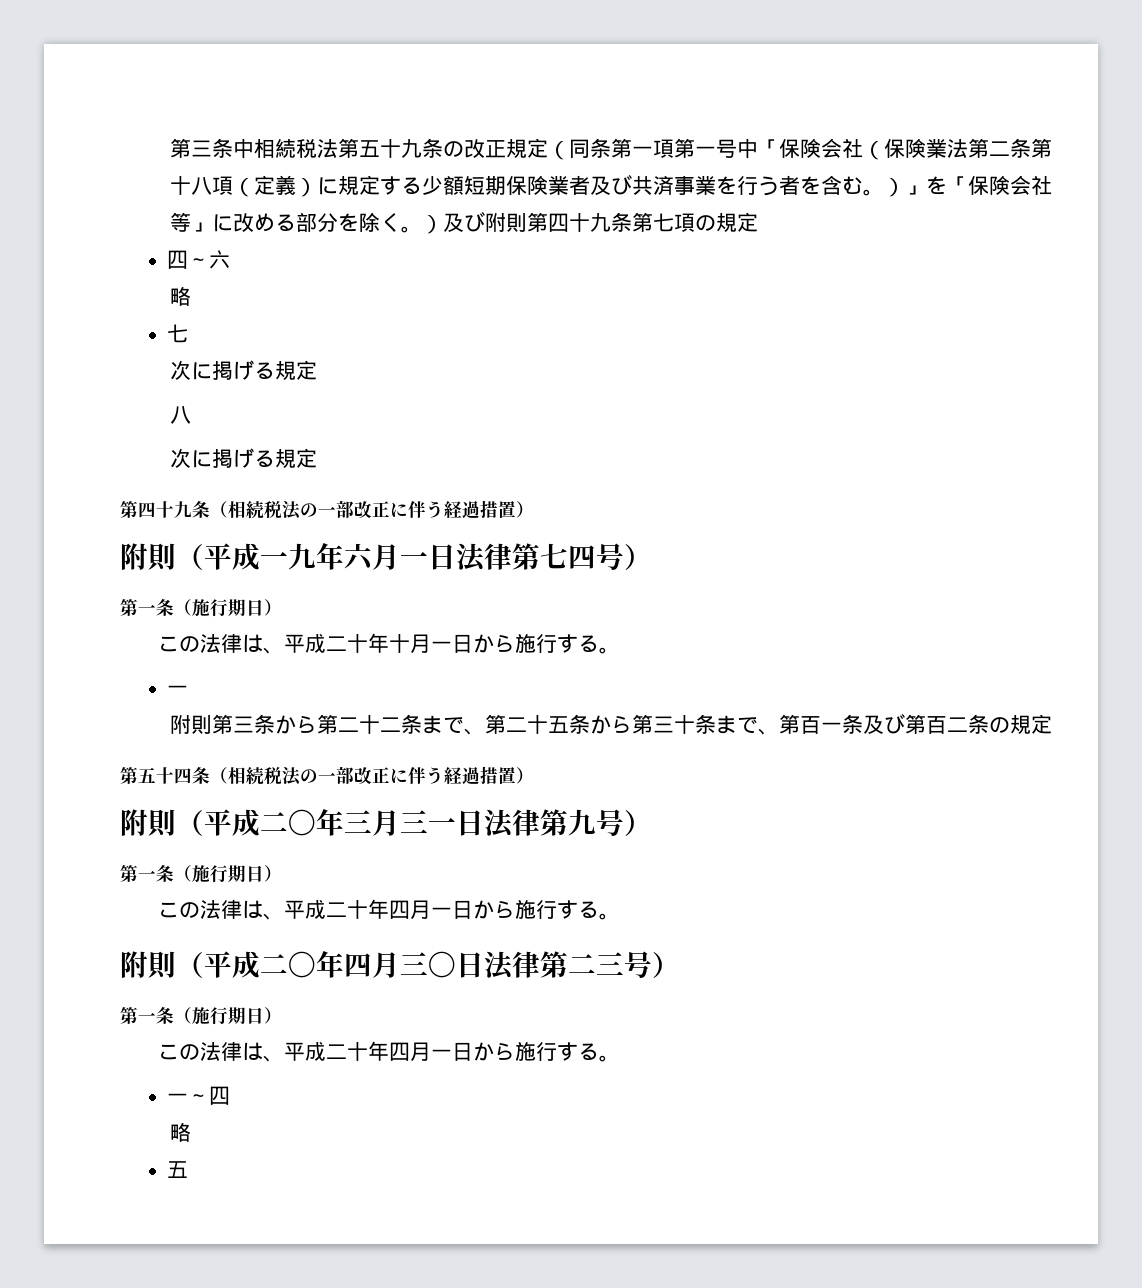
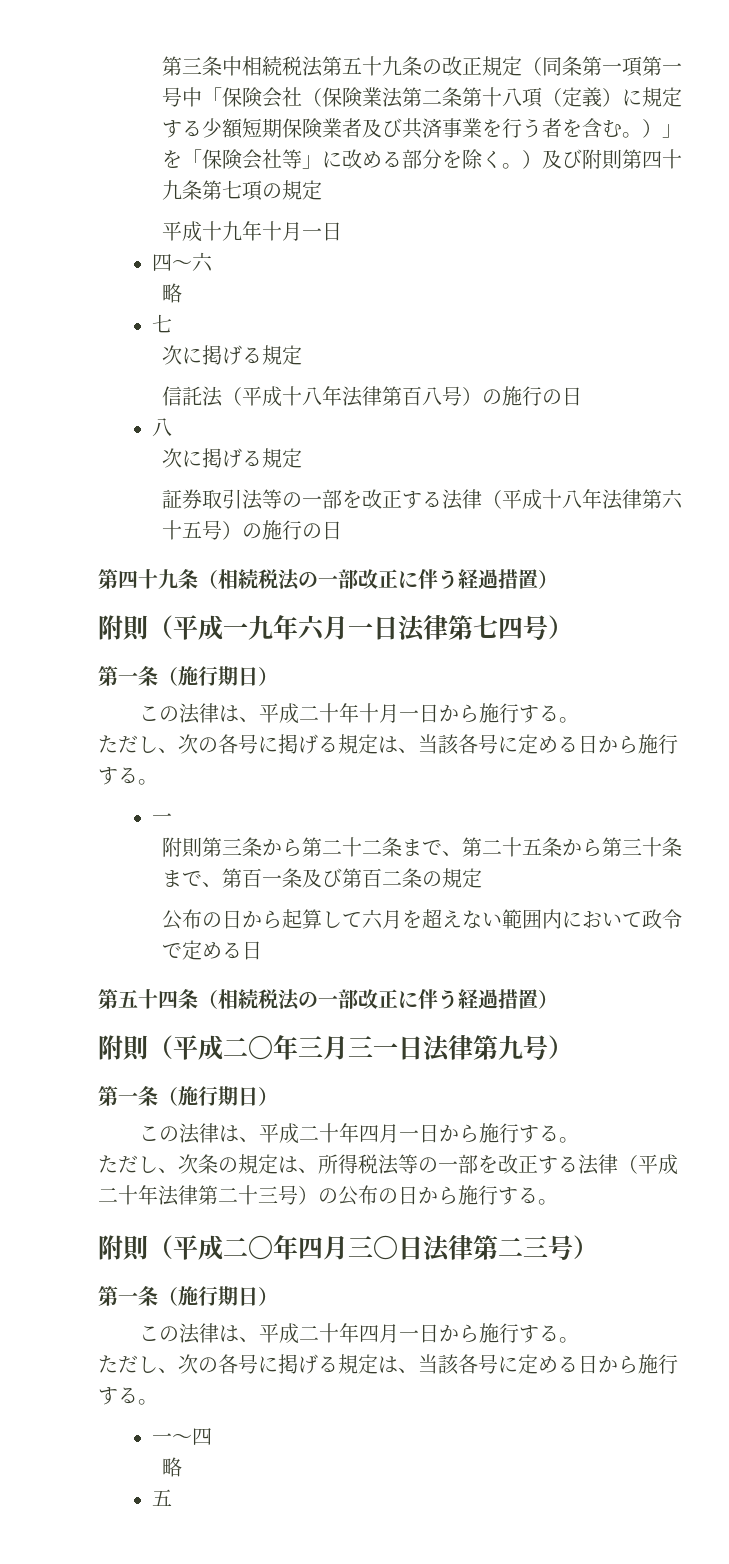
(758, 222) none -> [161,221,342,242] // 平成十九年十月一日
[169,405,191,424] [169,448,317,468] 八 // 次に掲げる規定 -> [161,386,582,407] [151,418,172,437] [161,448,302,468] [161,489,683,510] [161,520,342,540] 信託法（平成十八年法律第百八号）の施行の日 // 八 // 次に掲げる規定 // 証券取引法等の一部を改正する法律（平成十八年法律第六十五号）の施行の日
(621, 650) none -> [98,734,678,755] [98,767,158,785] // ただし、次の各号に掲げる規定は、当該各号に定める日から施行する。
(1052, 724) none -> [161,909,682,930] [161,940,262,960] // 公布の日から起算して六月を超えない範囲内において政令で定める日
(621, 916) none -> [98,1154,678,1175] [98,1185,558,1206] // ただし、次条の規定は、所得税法等の一部を改正する法律（平成二十年法律第二十三号）の公布の日から施行する。
(621, 1058) none -> [98,1354,678,1375] [98,1387,158,1405] // ただし、次の各号に掲げる規定は、当該各号に定める日から施行する。

